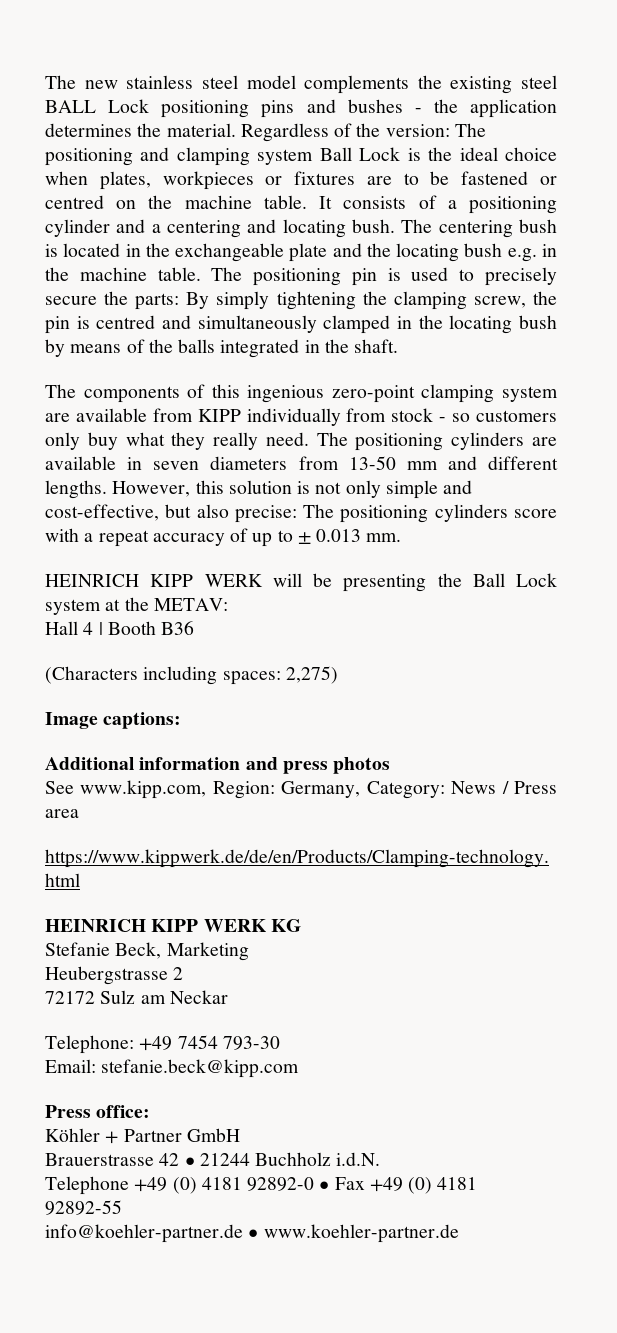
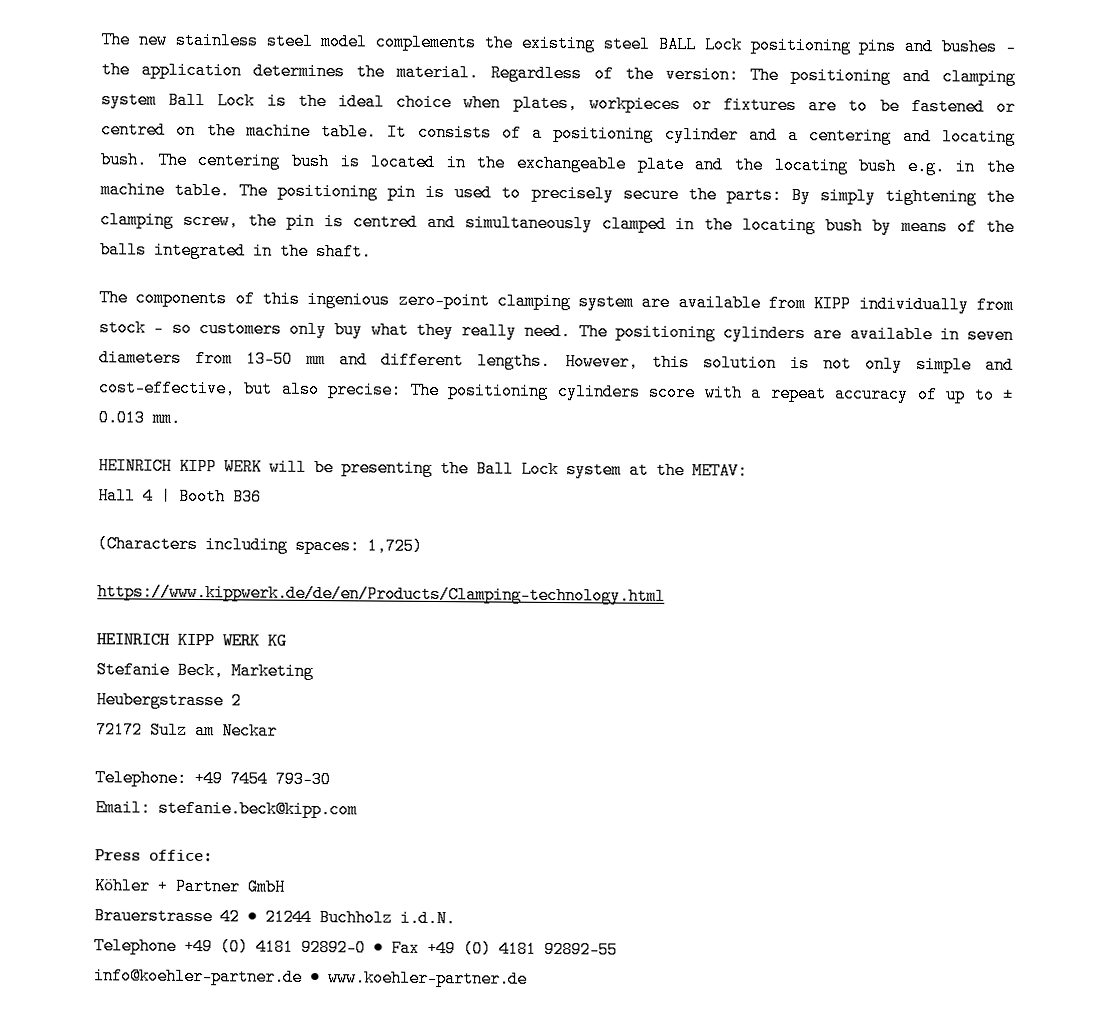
[285,666,338,684] [45,712,182,729] [45,757,391,774] [45,780,557,799] [45,809,79,818] 2,275) // Image captions: // Additional information and press photos // See www.kipp.com, Region: Germany, Category: News / Press area -> [367,537,423,555] 1,725)

